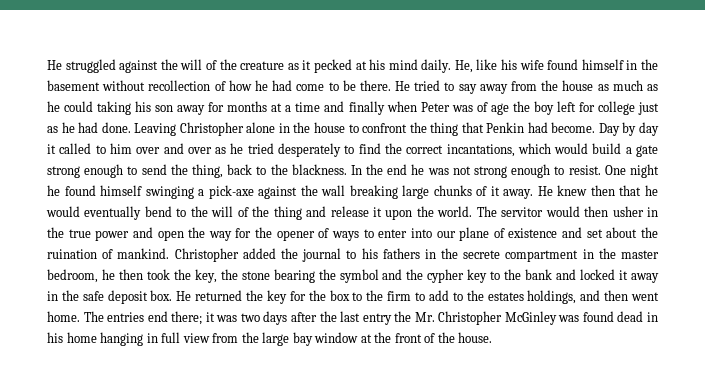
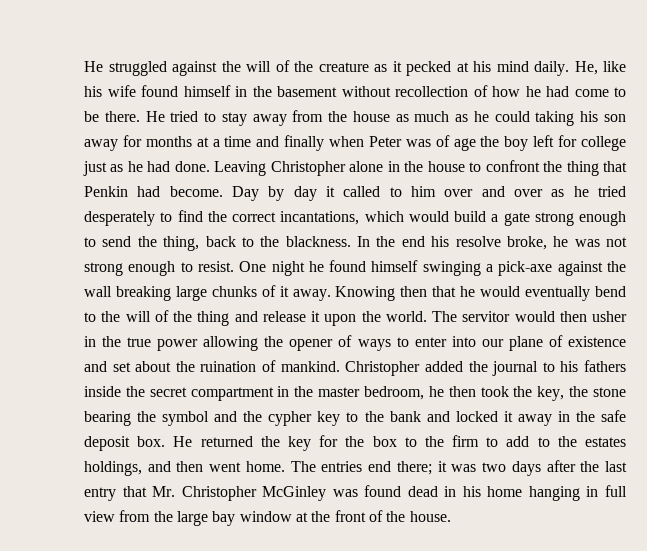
[458,84,477,94] say -> [221,112,247,126] stay
(408, 169) none -> [431,236,547,250] his resolve broke,
[537,185,588,196] He knew -> [335,286,396,301] Knowing
[132,227,252,241] and open the way for -> [203,336,259,351] allowing
[424,248,501,259] in the secrete -> [84,386,187,397] inside the secret
[394,311,412,322] the -> [122,486,147,497] that

